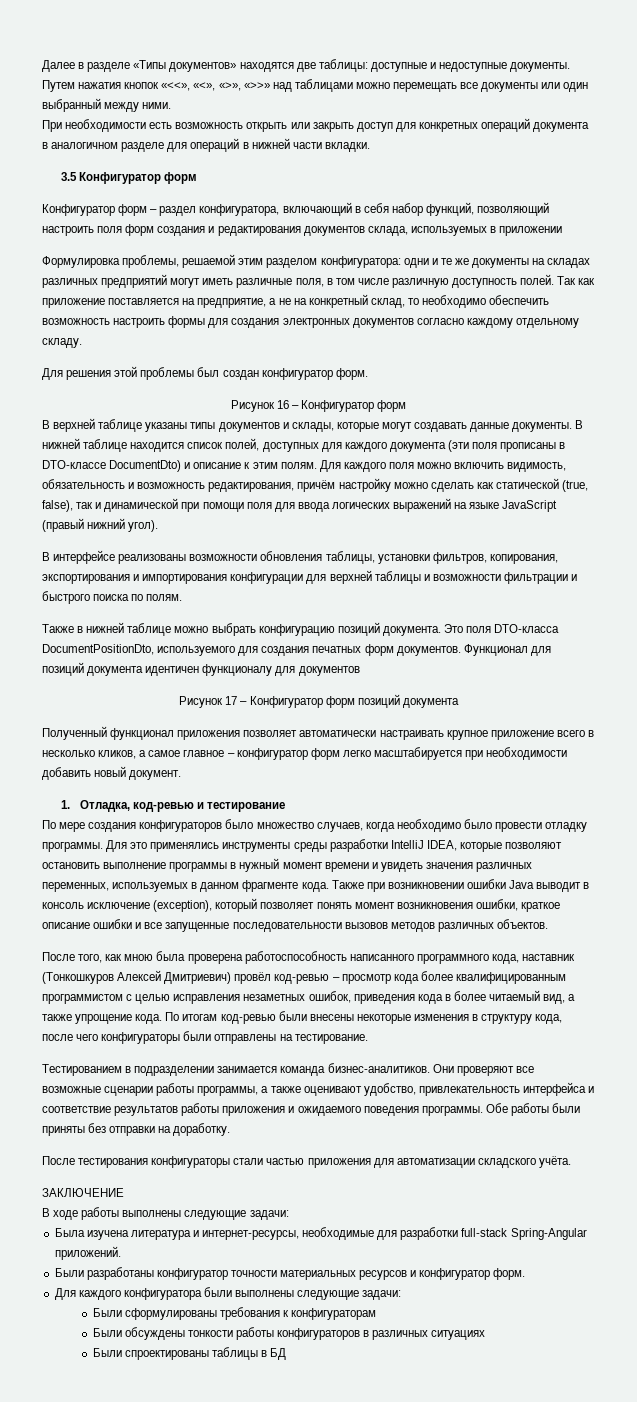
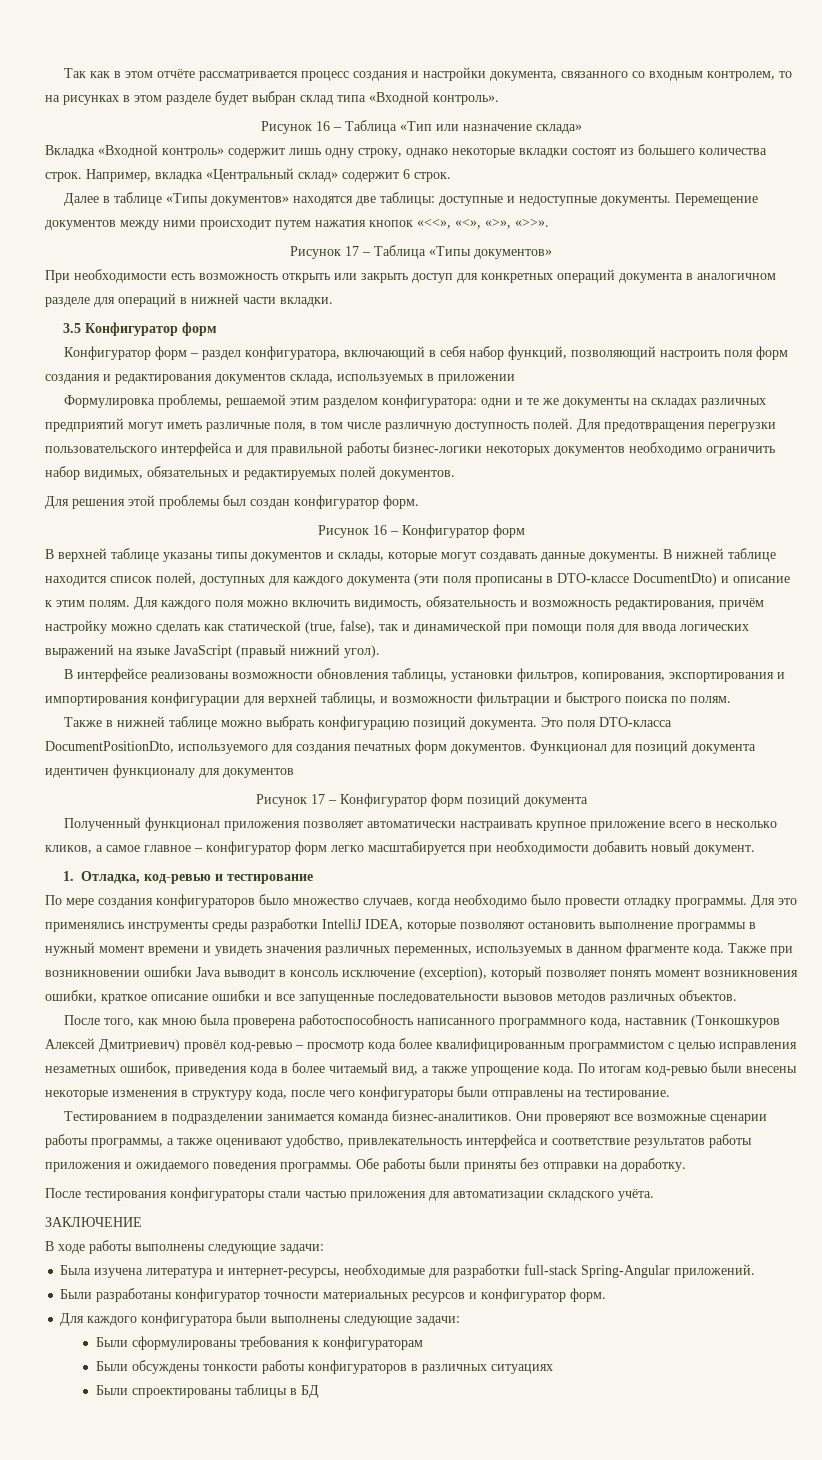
(42, 66) none -> [64,67,793,81] [45,91,499,105] [260,120,582,134] [45,144,767,158] [45,168,451,182] Так как в этом отчёте рассматривается процесс создания и настройки документа, связанного со входным контролем, то на рисунках в этом разделе будет выбран склад типа «Входной контроль». // Рисунок 16 – Таблица «Тип или назначение склада» // Вкладка «Входной контроль» содержит лишь одну строку, однако некоторые вкладки состоят из большего количества строк. Например, вкладка «Центральный склад» содержит 6 строк. //
[87,62,131,72] разделе -> [114,192,163,206] таблице
[42,80,75,92] Путем -> [675,193,759,206] [45,220,311,230] Перемещение документов между ними происходит путем
[243,79,589,92] [42,98,172,112] «>>» над таблицами можно перемещать все документы или один выбранный между ними. -> [515,218,549,227] [290,245,552,259] «>>». // Рисунок 17 – Таблица «Типы документов»
[557,276,596,285] [42,294,550,308] [42,316,579,328] [42,338,82,348] Так как приложение поставляется на предприятие, а не на конкретный склад, то необходимо обеспечить возможность настроить формы для создания электронных документов согласно каждому отдельному складу. -> [577,419,776,432] [45,442,775,456] [45,466,455,480] Для предотвращения перегрузки пользовательского интерфейса и для правильной работы бизнес-логики некоторых документов необходимо ограничить набор видимых, обязательных и редактируемых полей документов.
[374,571,421,584] таблицы -> [321,692,376,706] таблицы,

